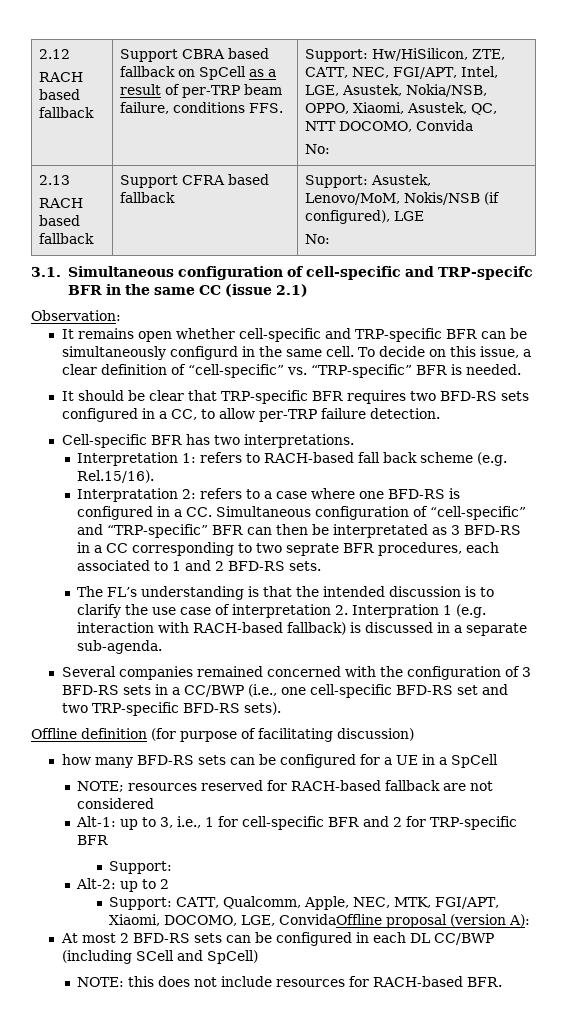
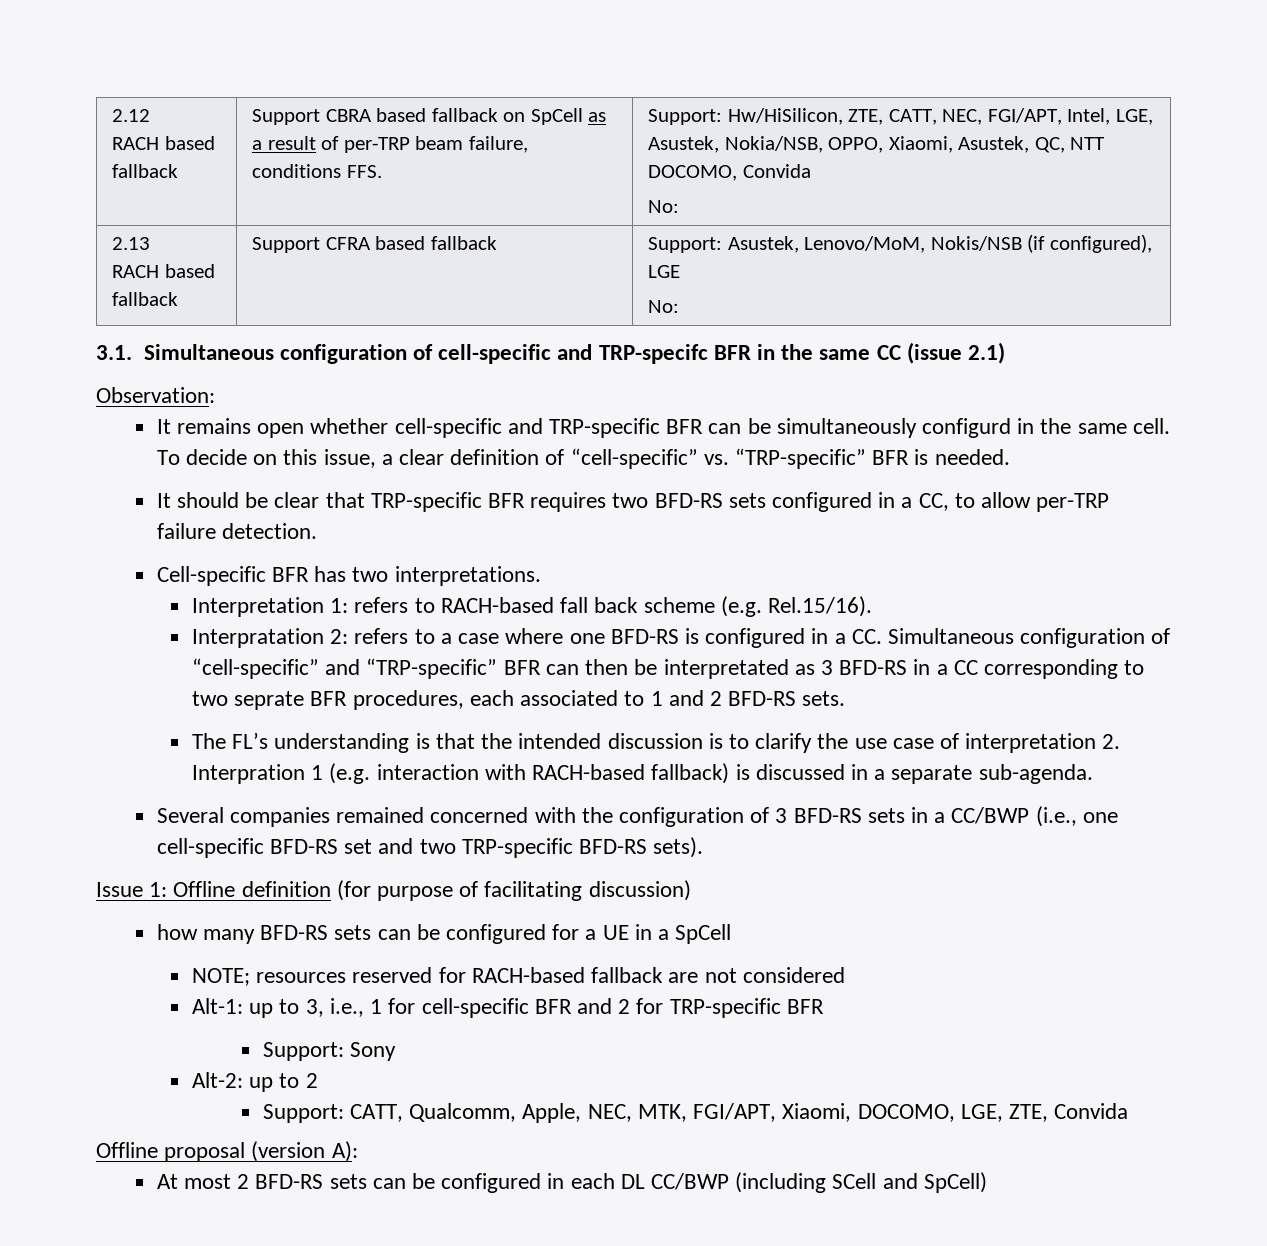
(281, 708) none -> [96,882,168,897] Issue 1:
(172, 867) none -> [350,1042,397,1061] Sony
[278,914,382,925] ConvidaOffline -> [1008,1103,1129,1122] [96,1142,158,1158] ZTE, Convida // Offline
[77,976,503,987] // NOTE: this does not include resources for RACH-based BFR. -> (987, 1182) none

